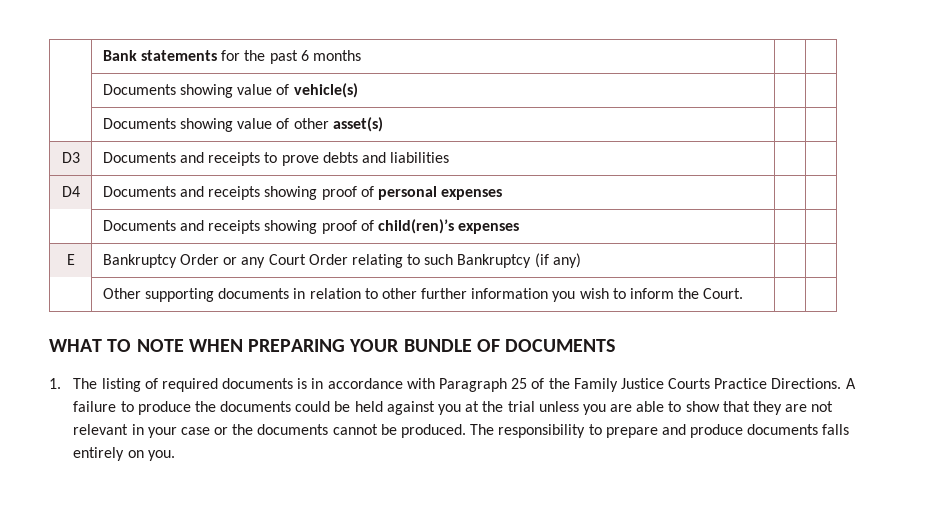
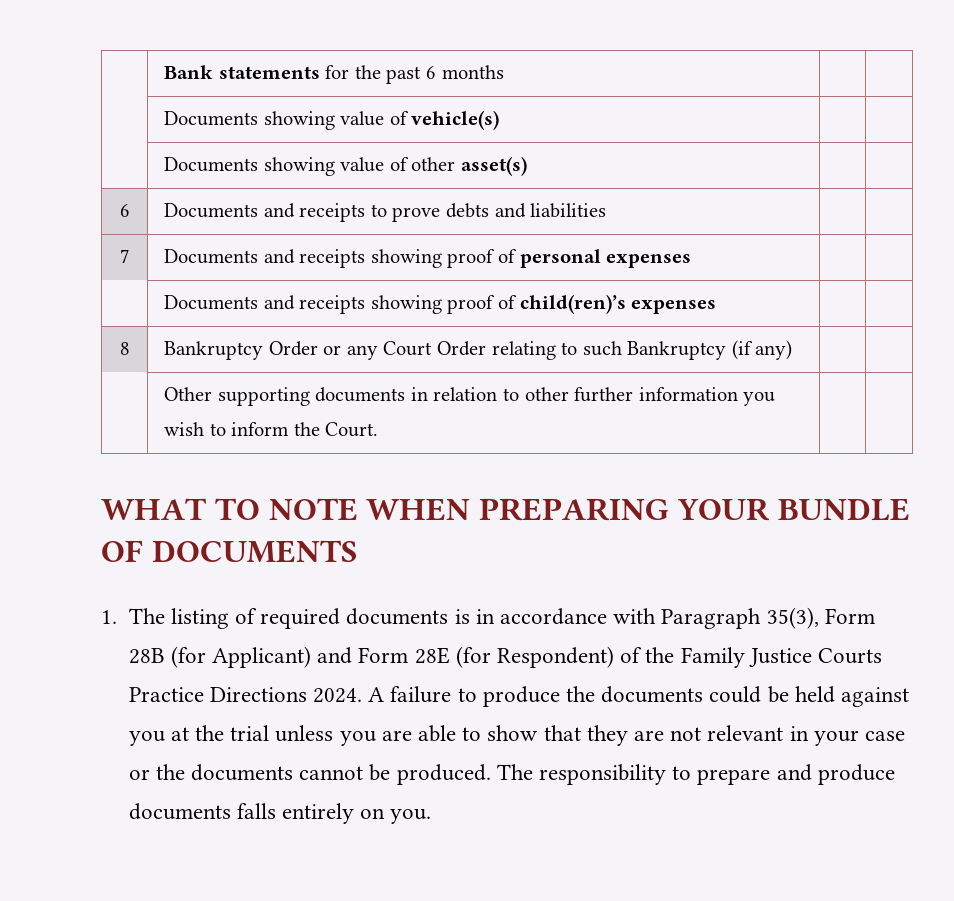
[61,152,80,163] D3 -> [119,204,130,217] 6
[61,186,80,197] D4 -> [119,249,130,263] 7
[66,254,75,265] E -> [119,342,130,355] 8
[511,378,528,389] 25 -> [766,607,875,629] [128,646,614,668] 35(3), Form 28B (for Applicant) and Form 28E (for Respondent)
[771,378,842,389] Directions. -> [209,687,362,703] Directions 2024.

